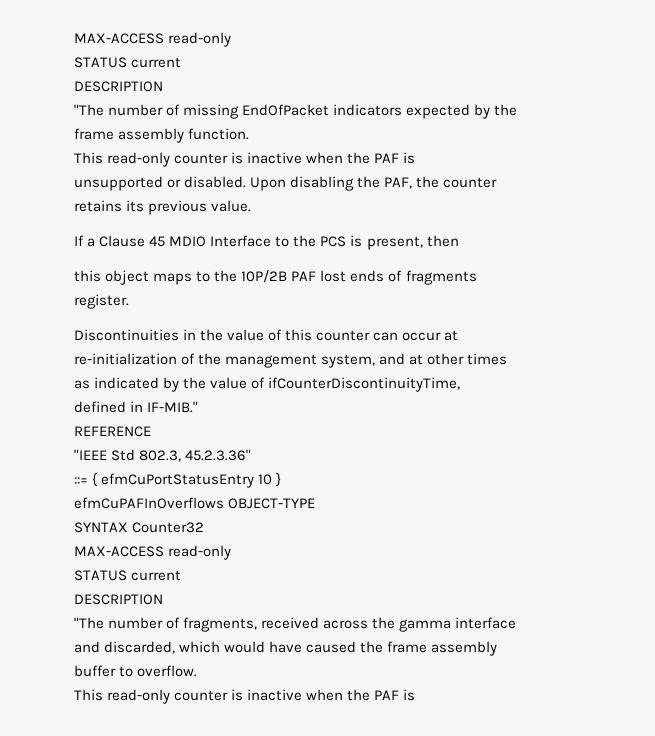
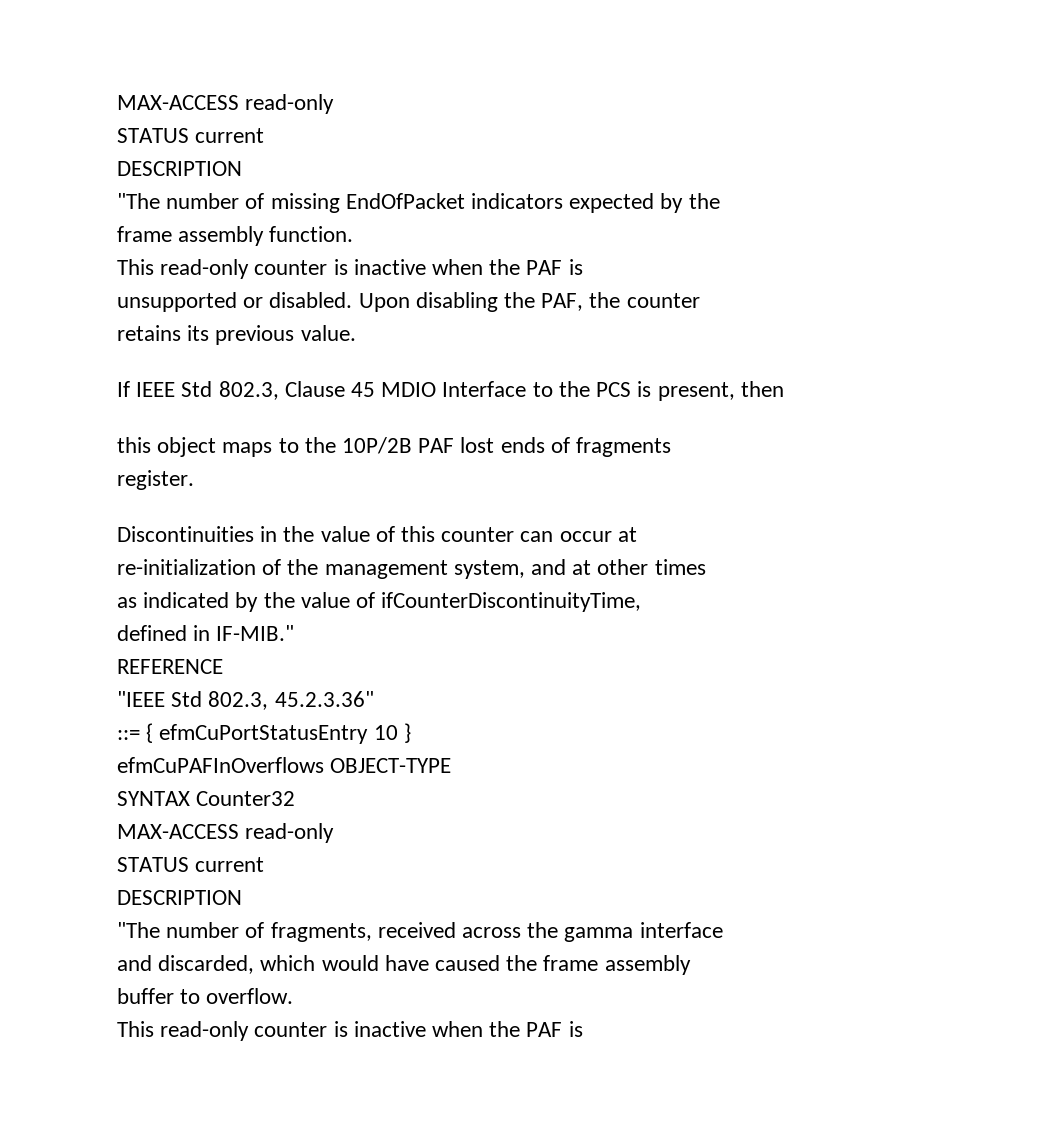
[87,238,96,247] a -> [136,381,279,400] IEEE Std 802.3,

